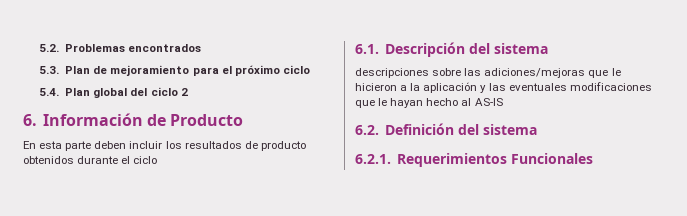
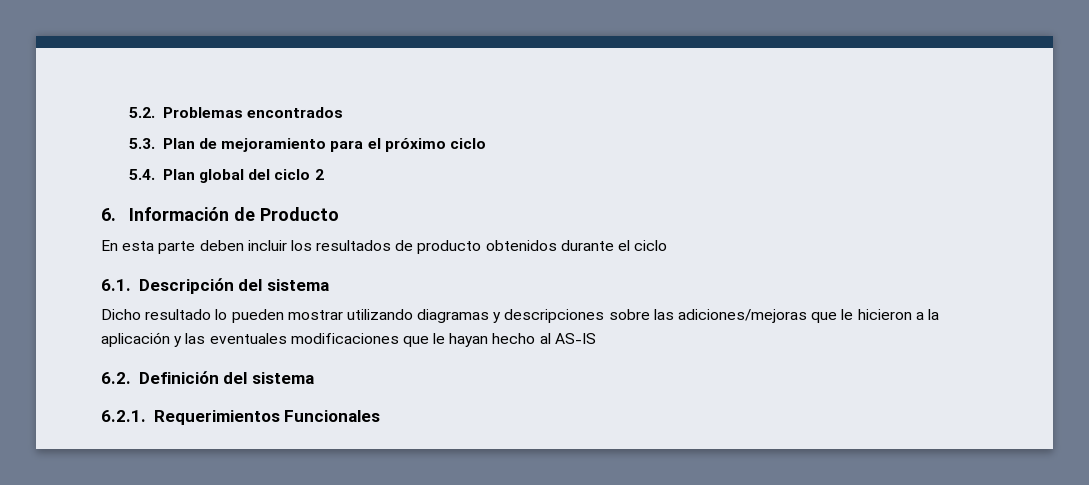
(548, 48) none -> [101,309,502,323] Dicho resultado lo pueden mostrar utilizando diagramas y

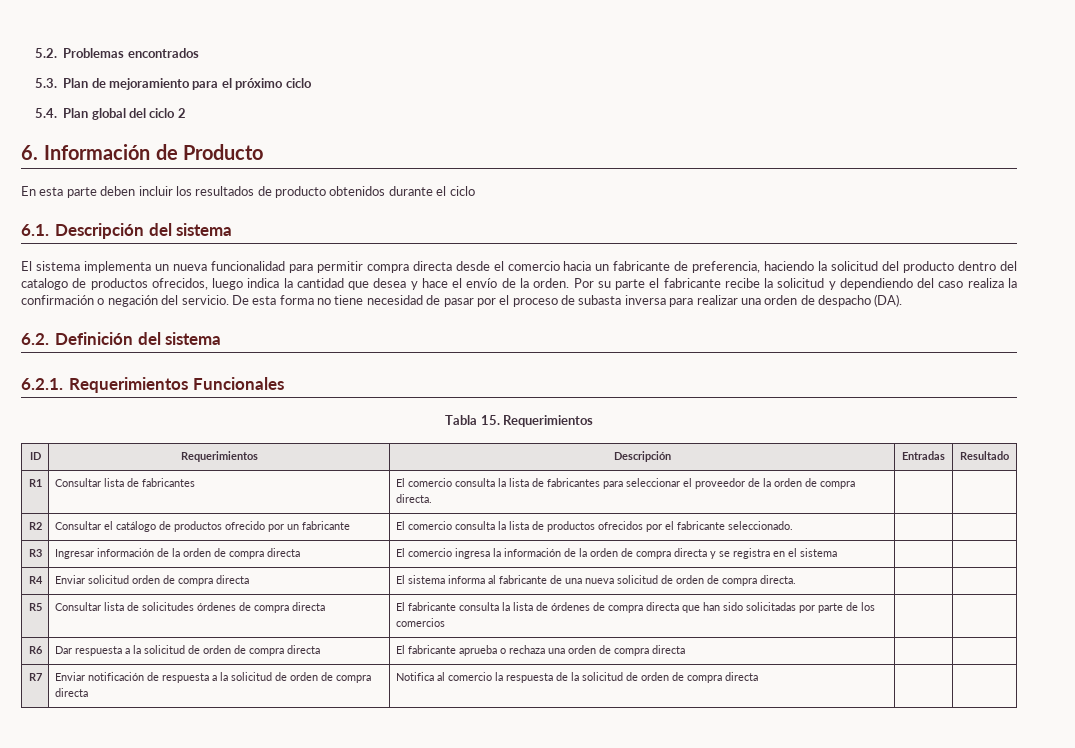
[101,309,939,323] [101,332,596,347] Dicho resultado lo pueden mostrar utilizando diagramas y descripciones sobre las adiciones/mejoras que le hicieron a la aplicación y las eventuales modificaciones que le hayan hecho al AS-IS -> [21,261,1018,273] [21,278,1017,290] [21,294,903,307] El sistema implementa un nueva funcionalidad para permitir compra directa desde el comercio hacia un fabricante de preferencia, haciendo la solicitud del producto dentro del catalogo de productos ofrecidos, luego indica la cantidad que desea y hace el envío de la orden. Por su parte el fabricante recibe la solicitud y dependiendo del caso realiza la confirmación o negación del servicio. De esta forma no tiene necesidad de pasar por el proceso de subasta inversa para realizar una orden de despacho (DA).
(381, 416) none -> [445,415,593,427] [29,452,41,460] [180,451,258,462] [613,451,671,462] [902,451,945,460] [960,451,1009,460] [28,479,42,487] [54,478,195,487] [395,478,855,489] [395,494,432,503] [28,522,42,530] [54,521,350,532] [395,521,793,532] [28,549,42,557] [54,548,300,559] [395,548,837,559] [28,576,43,584] [54,575,249,586] [395,575,796,586] [28,603,42,611] [54,602,325,613] [395,602,875,613] [395,618,445,627] [28,646,43,654] [54,645,320,656] [395,645,685,656] [28,673,42,681] [54,672,371,683] [54,688,88,697] [395,672,758,683] // Tabla 15. Requerimientos // ID | Requerimientos | Descripción | Entradas | Resultado // R1 | Consultar lista de fabricantes | El comercio consulta la lista de fabricantes para seleccionar el proveedor de la orden de compra directa. | | // R2 | Consultar el catálogo de productos ofrecido por un fabricante | El comercio consulta la lista de productos ofrecidos por el fabricante seleccionado. | | // R3 | Ingresar información de la orden de compra directa | El comercio ingresa la información de la orden de compra directa y se registra en el sistema | | // R4 | Enviar solicitud orden de compra directa | El sistema informa al fabricante de una nueva solicitud de orden de compra directa. | | // R5 | Consultar lista de solicitudes órdenes de compra directa | El fabricante consulta la lista de órdenes de compra directa que han sido solicitadas por parte de los comercios | | // R6 | Dar respuesta a la solicitud de orden de compra directa | El fabricante aprueba o rechaza una orden de compra directa | | // R7 | Enviar notificación de respuesta a la solicitud de orden de compra directa | Notifica al comercio la respuesta de la solicitud de orden de compra directa | |

